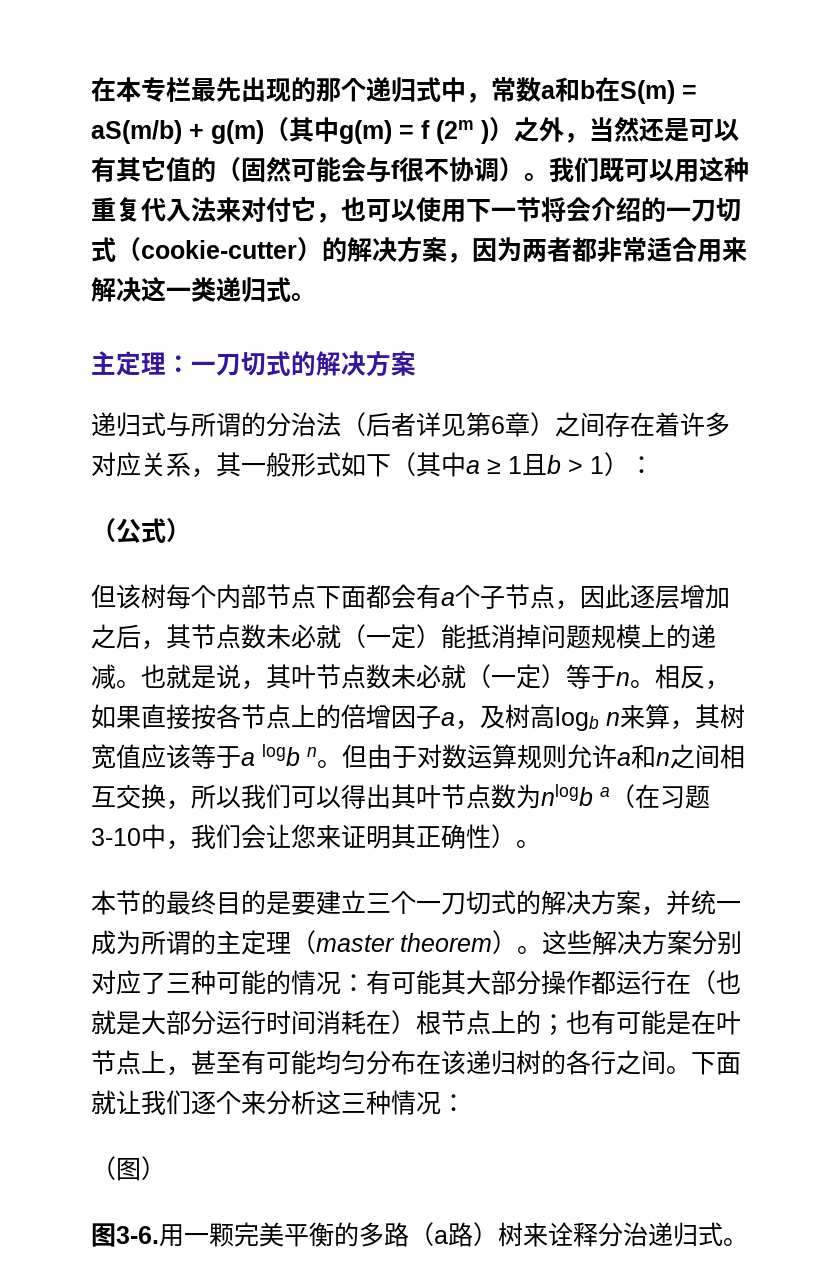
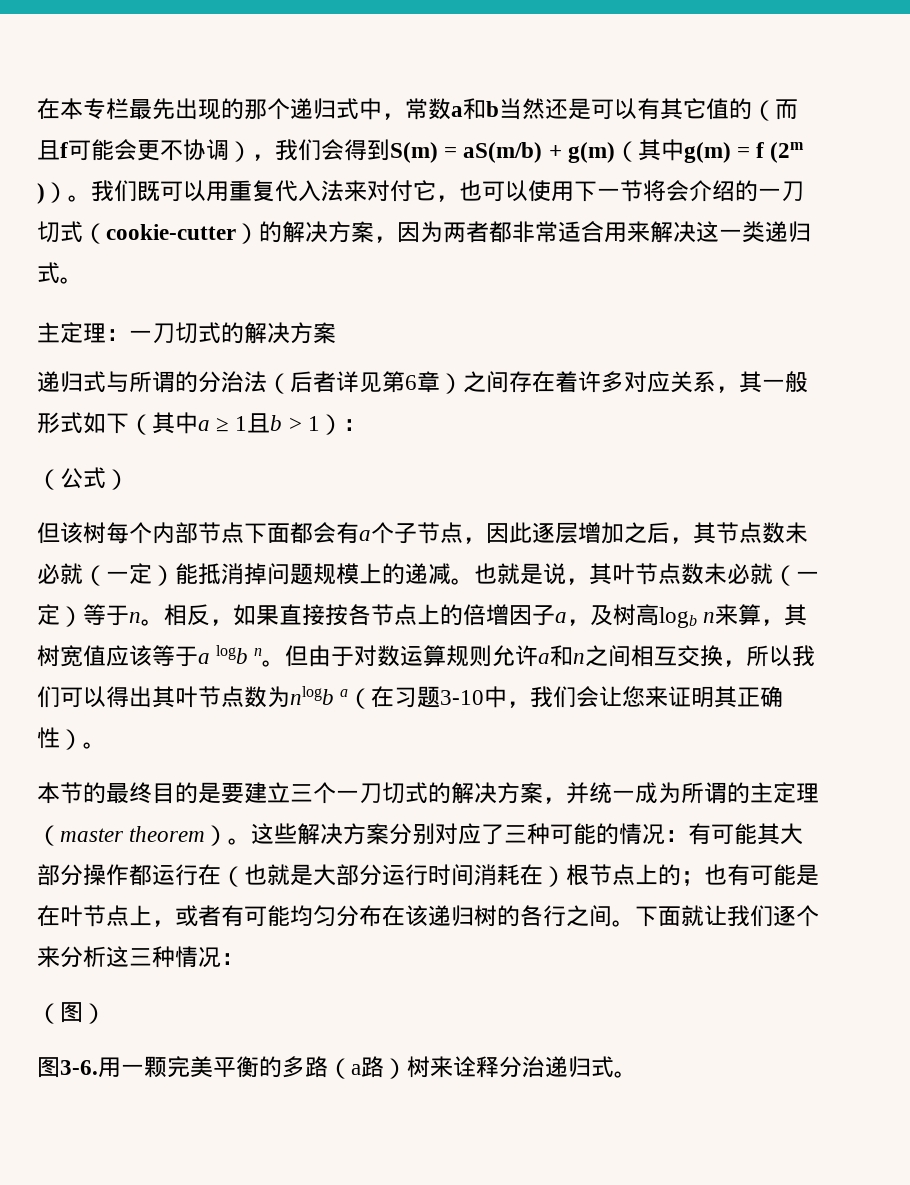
[595,77,620,102] 在 -> [499,98,798,121] [37,139,390,162] 当然还是可以有其它值的（而且f可能会更不协调），我们会得到
[514,117,739,143] [91,157,524,182] 之外，当然还是可以有其它值的（固然可能会与f很不协调） -> (68, 192) none
[699,157,749,182] 这种 -> (229, 191) none
[191,1050,241,1075] 甚至 -> [175,905,221,927] 或者

